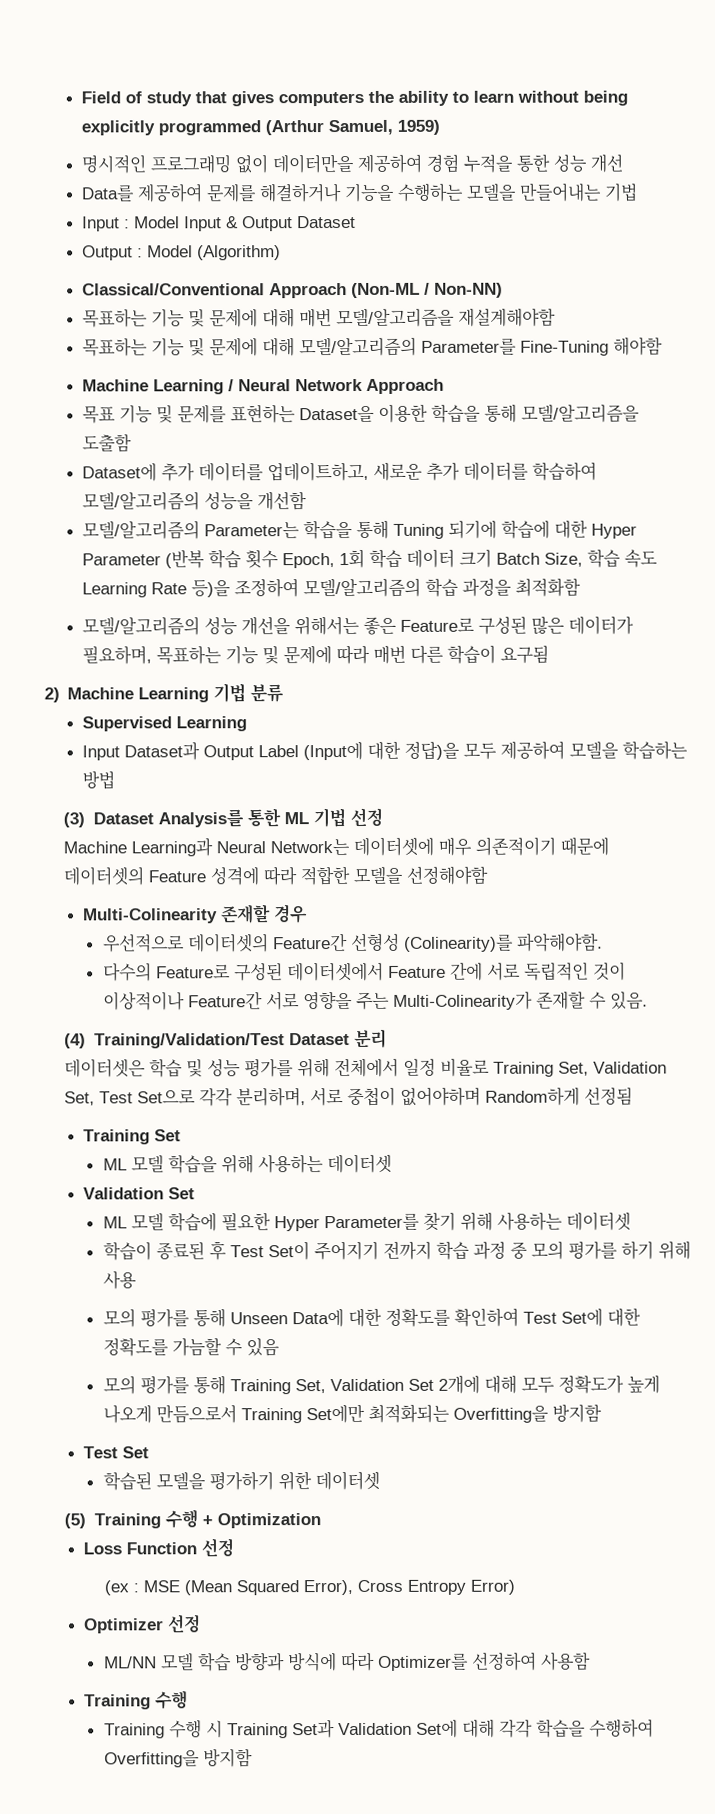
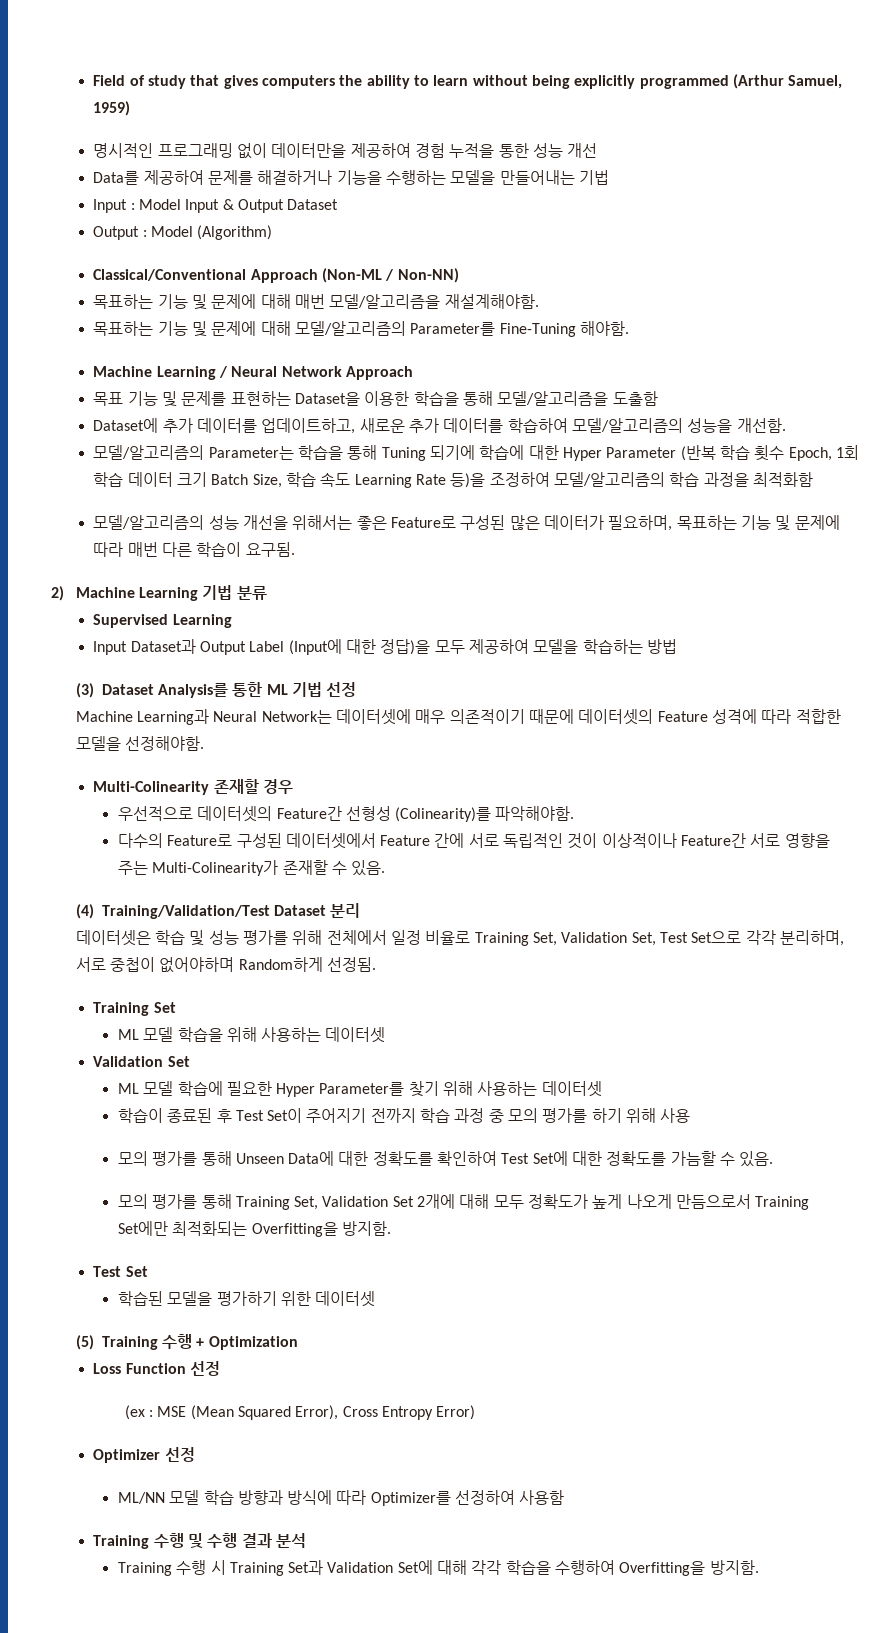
[458,307,557,327] 재설계해야함 -> [444,294,539,309] 재설계해야함.
[613,336,664,356] 해야함 -> [580,321,630,336] 해야함.
[257,491,308,511] 개선함 -> [736,418,786,433] 개선함.
[500,645,550,664] 요구됨 -> [245,542,295,557] 요구됨.
[406,865,489,885] 선정해야함 -> [125,736,205,751] 선정해야함.
[584,1086,634,1106] 선정됨 -> [327,957,377,972] 선정됨.
[245,1338,280,1357] 있음 -> [739,1151,774,1167] 있음.
[551,1403,602,1423] 방지함 -> [341,1221,391,1236] 방지함.
(189, 1700) none -> [188,1533,307,1549] 및 수행 결과 분석
[202,1748,253,1768] 방지함 -> [709,1560,759,1575] 방지함.

